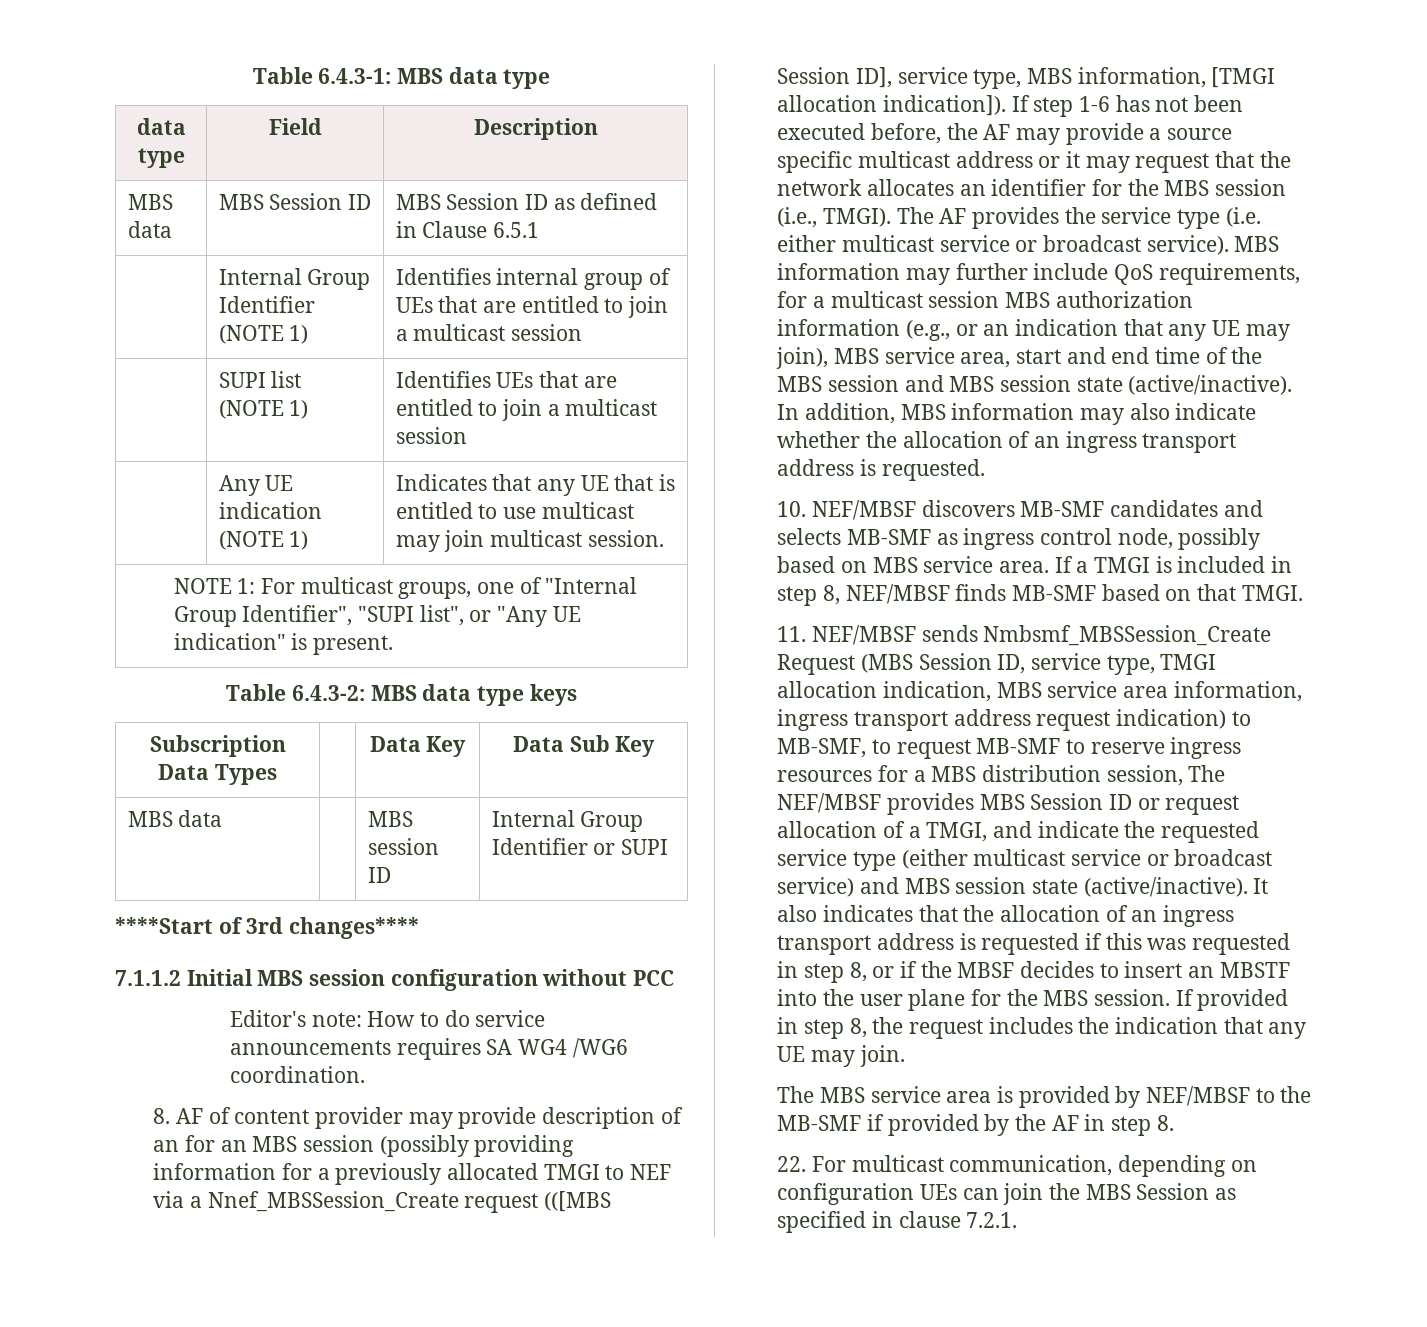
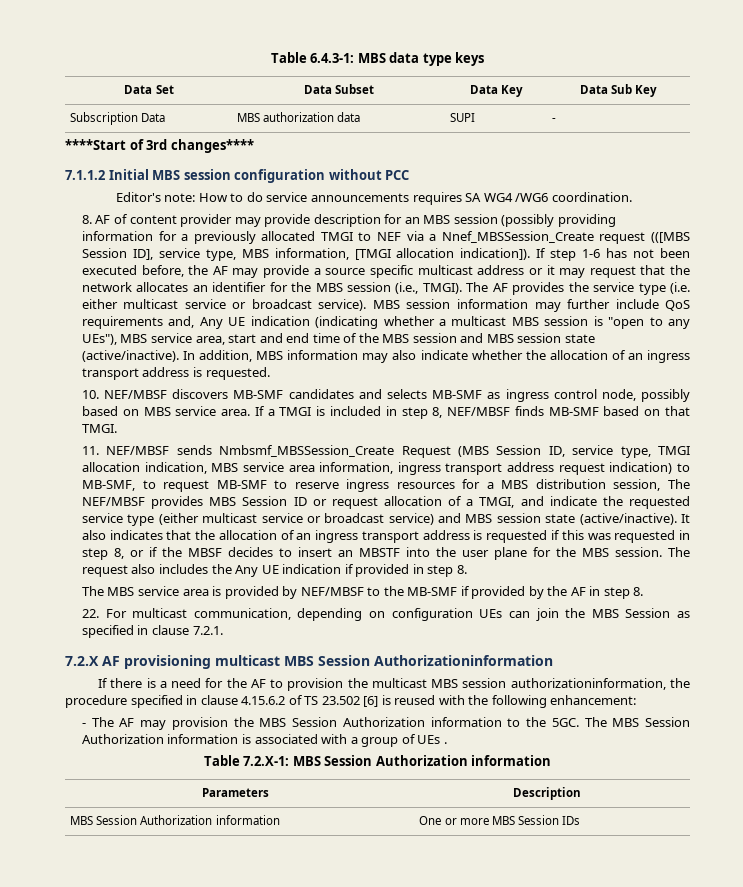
[136,118,186,135] [137,148,185,168] [268,118,322,135] [473,118,598,140] [127,194,173,210] [127,221,172,238] [218,193,372,210] [395,193,658,210] [395,221,540,238] [218,268,371,290] [218,296,315,313] [218,325,309,344] [395,268,671,290] [395,296,669,318] [395,324,583,341] [218,371,302,388] [218,400,309,419] [395,371,617,388] [395,399,658,421] [395,427,467,444] [218,475,294,496] [218,502,322,519] [218,531,309,550] [395,474,676,496] [395,502,634,519] [395,530,664,552] [173,577,638,599] [173,605,581,627] [173,633,394,655] [226,684,577,706] [149,735,286,757] [158,764,277,785] // data type | Field | Description // MBS data | MBS Session ID | MBS Session ID as defined in Clause 6.5.1 // | Internal Group Identifier (NOTE 1) | Identifies internal group of UEs that are entitled to join a multicast session // | SUPI list (NOTE 1) | Identifies UEs that are entitled to join a multicast session // | Any UE indication (NOTE 1) | Indicates that any UE that is entitled to use multicast may join multicast session. // NOTE 1: For multicast groups, one of "Internal Group Identifier", "SUPI list", or "Any UE indication" is present. // Table 6.4.3-2: MBS data type keys // Subscription Data Types | -> [455,52,485,66] [124,85,174,94] [303,84,375,94] keys // Data Set | Data Subset
[127,810,223,827] [367,811,413,827] [367,838,439,855] [367,867,391,883] [491,810,644,832] [491,838,669,855] MBS data | | MBS session ID | Internal Group Identifier or SUPI -> [70,112,166,125] [237,112,361,122] [450,113,476,122] [552,118,557,122] Subscription Data | MBS authorization data | SUPI | -
[660,1107,683,1124] [153,1140,180,1152] of an -> (381, 220) none
(1280, 244) none -> [406,299,451,309] session
[1158,263,1300,285] [777,291,1193,308] [777,319,1290,341] [776,347,829,369] requirements, for a multicast session MBS authorization information (e.g., or an indication that any UE may join), -> [81,316,691,329] [81,334,117,345] requirements and, Any UE indication (indicating whether a multicast MBS session is "open to any UEs"),
[1175,989,1289,1011] [777,1017,1307,1039] [777,1045,905,1067] If provided in step 8, the request includes the indication that any UE may join. -> [668,547,690,557] [81,564,467,577] The request also includes the Any UE indication if provided in step 8.
(1018, 1220) none -> [65,655,553,669] [97,678,691,691] [65,695,637,708] [81,717,691,730] [81,734,447,747] [203,755,552,766] [201,788,269,797] [513,787,581,800] [70,815,280,825] [419,815,580,825] // 7.2.X AF provisioning multicast MBS Session Authorizationinformation // If there is a need for the AF to provision the multicast MBS session authorizationinformation, the procedure specified in clause 4.15.6.2 of TS 23.502 [6] is reused with the following enhancement: // - The AF may provision the MBS Session Authorization information to the 5GC. The MBS Session Authorization information is associated with a group of UEs . // Table 7.2.X-1: MBS Session Authorization information // Parameters | Description // MBS Session Authorization information | One or more MBS Session IDs

